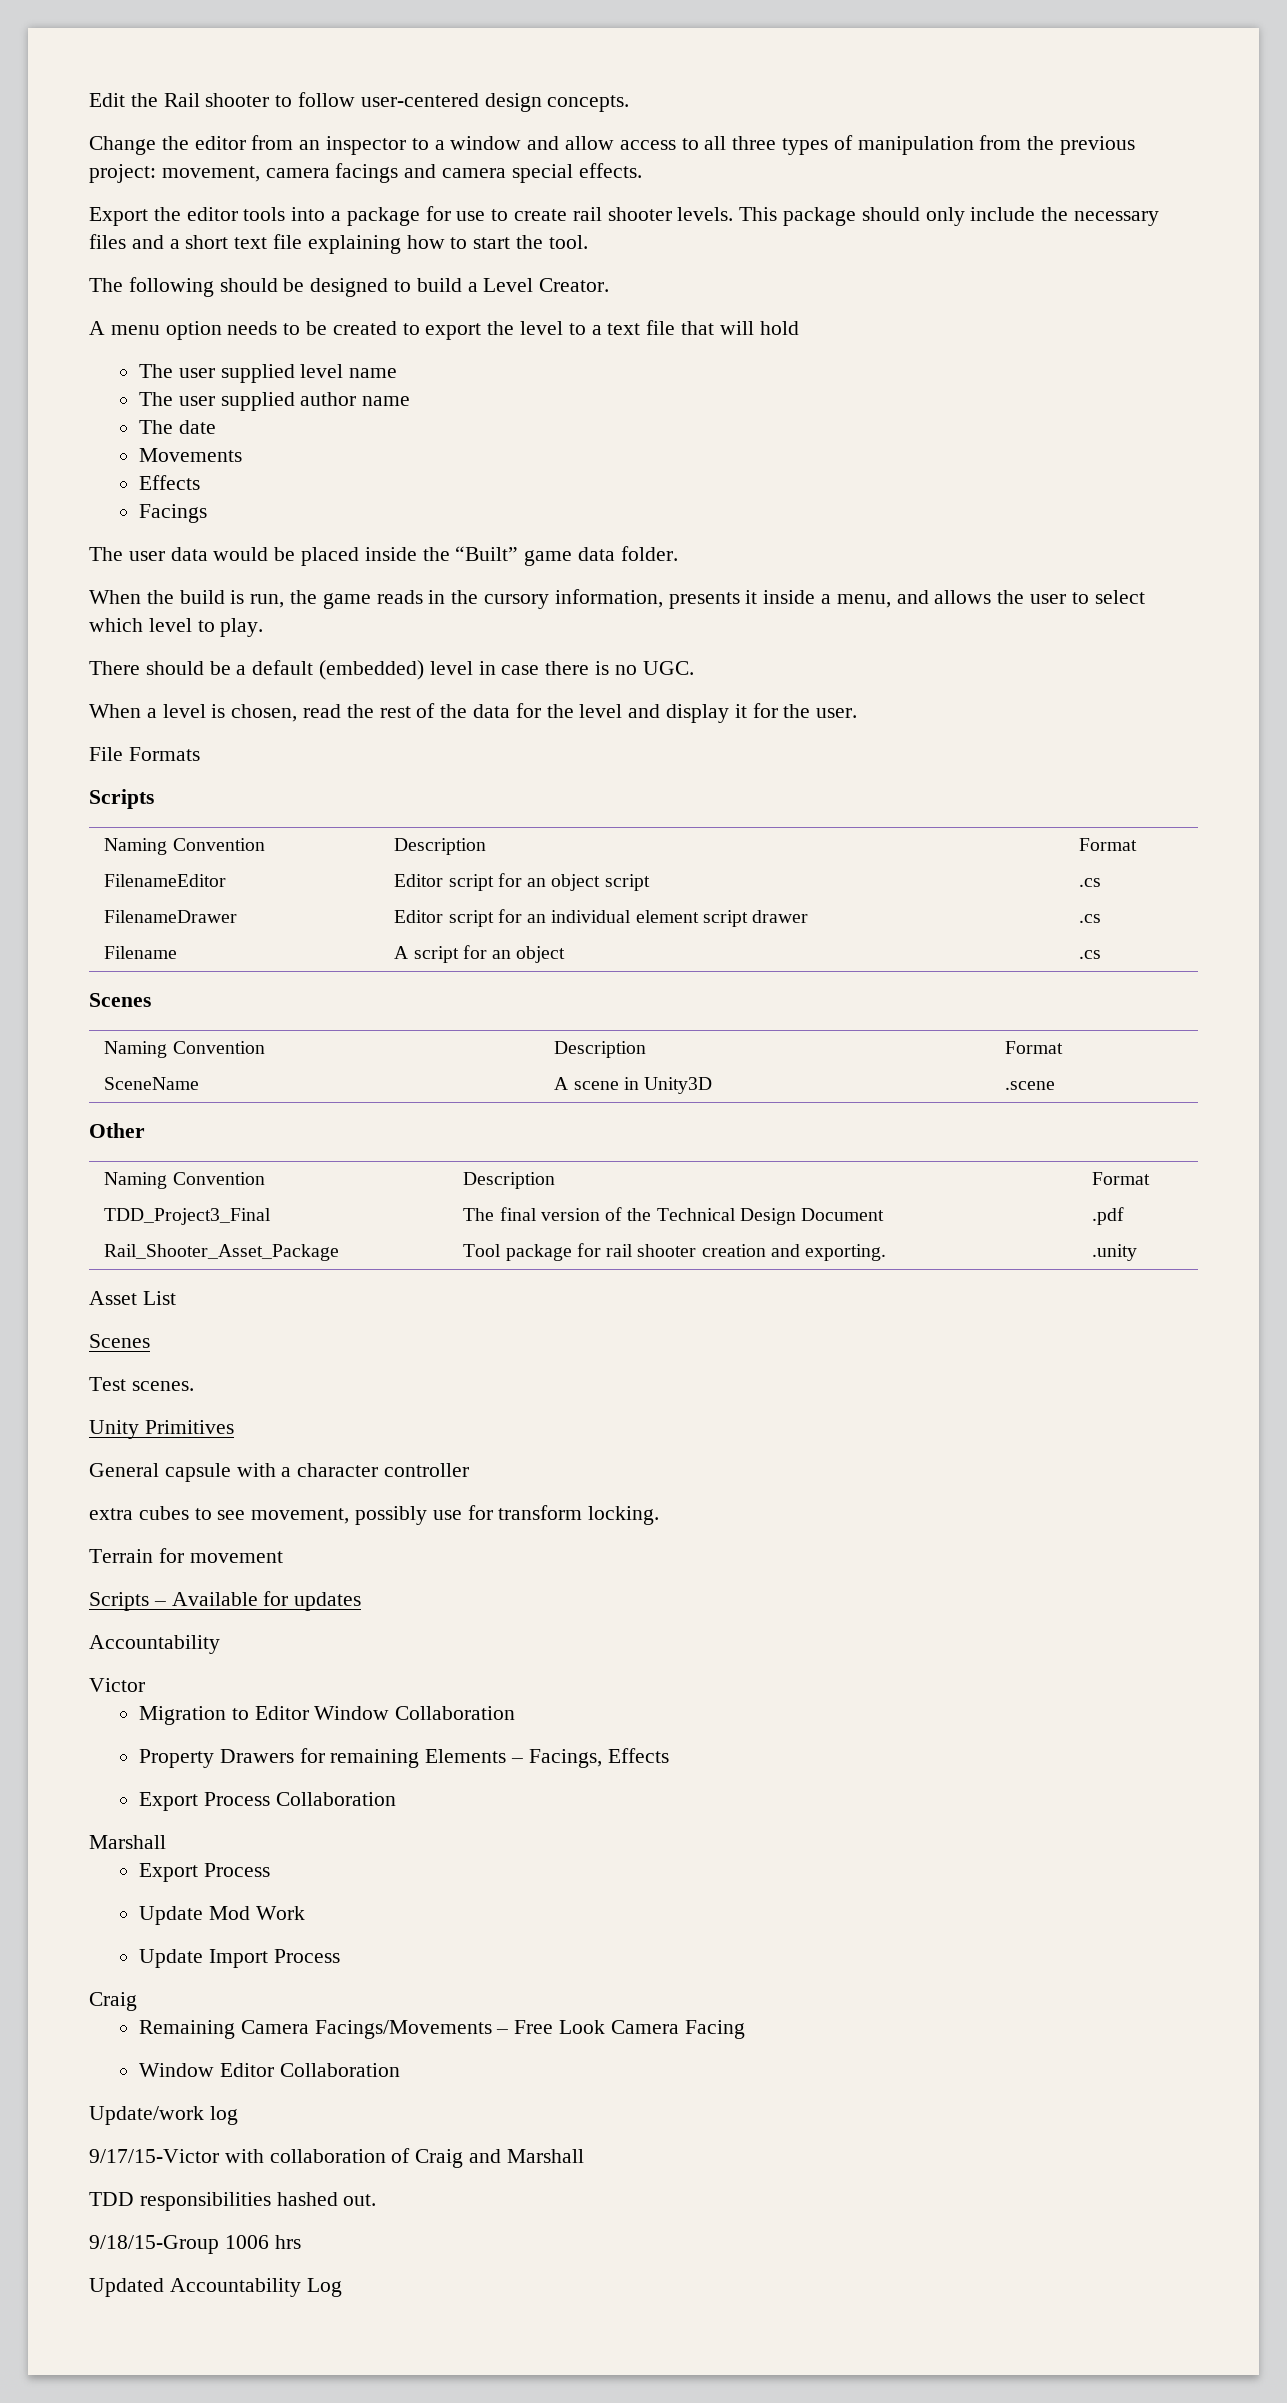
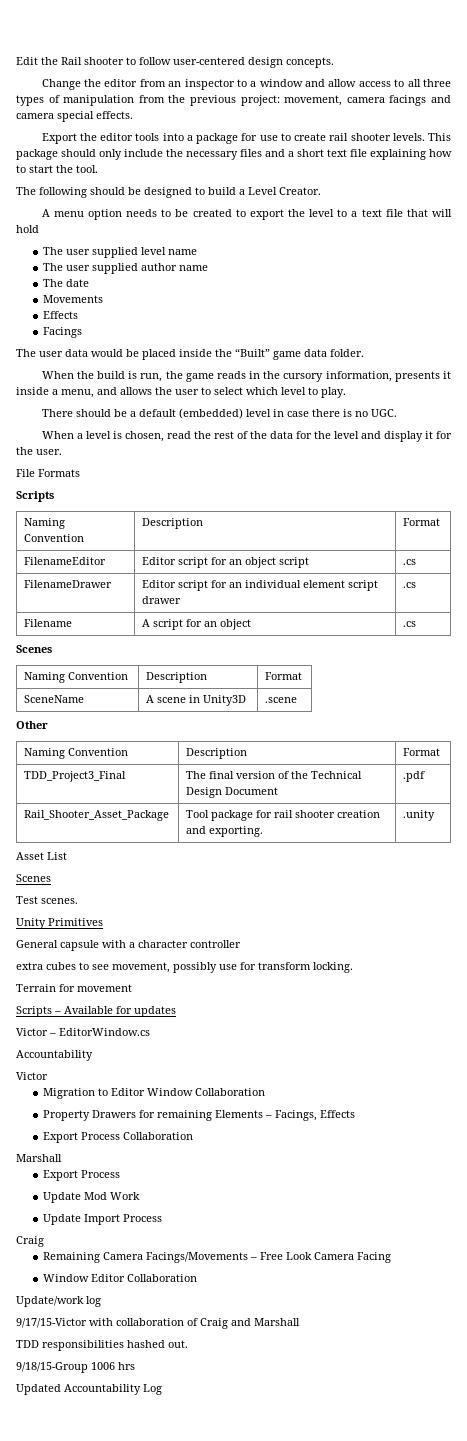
(362, 1601) none -> [16,1028,150,1036] // Victor – EditorWindow.cs

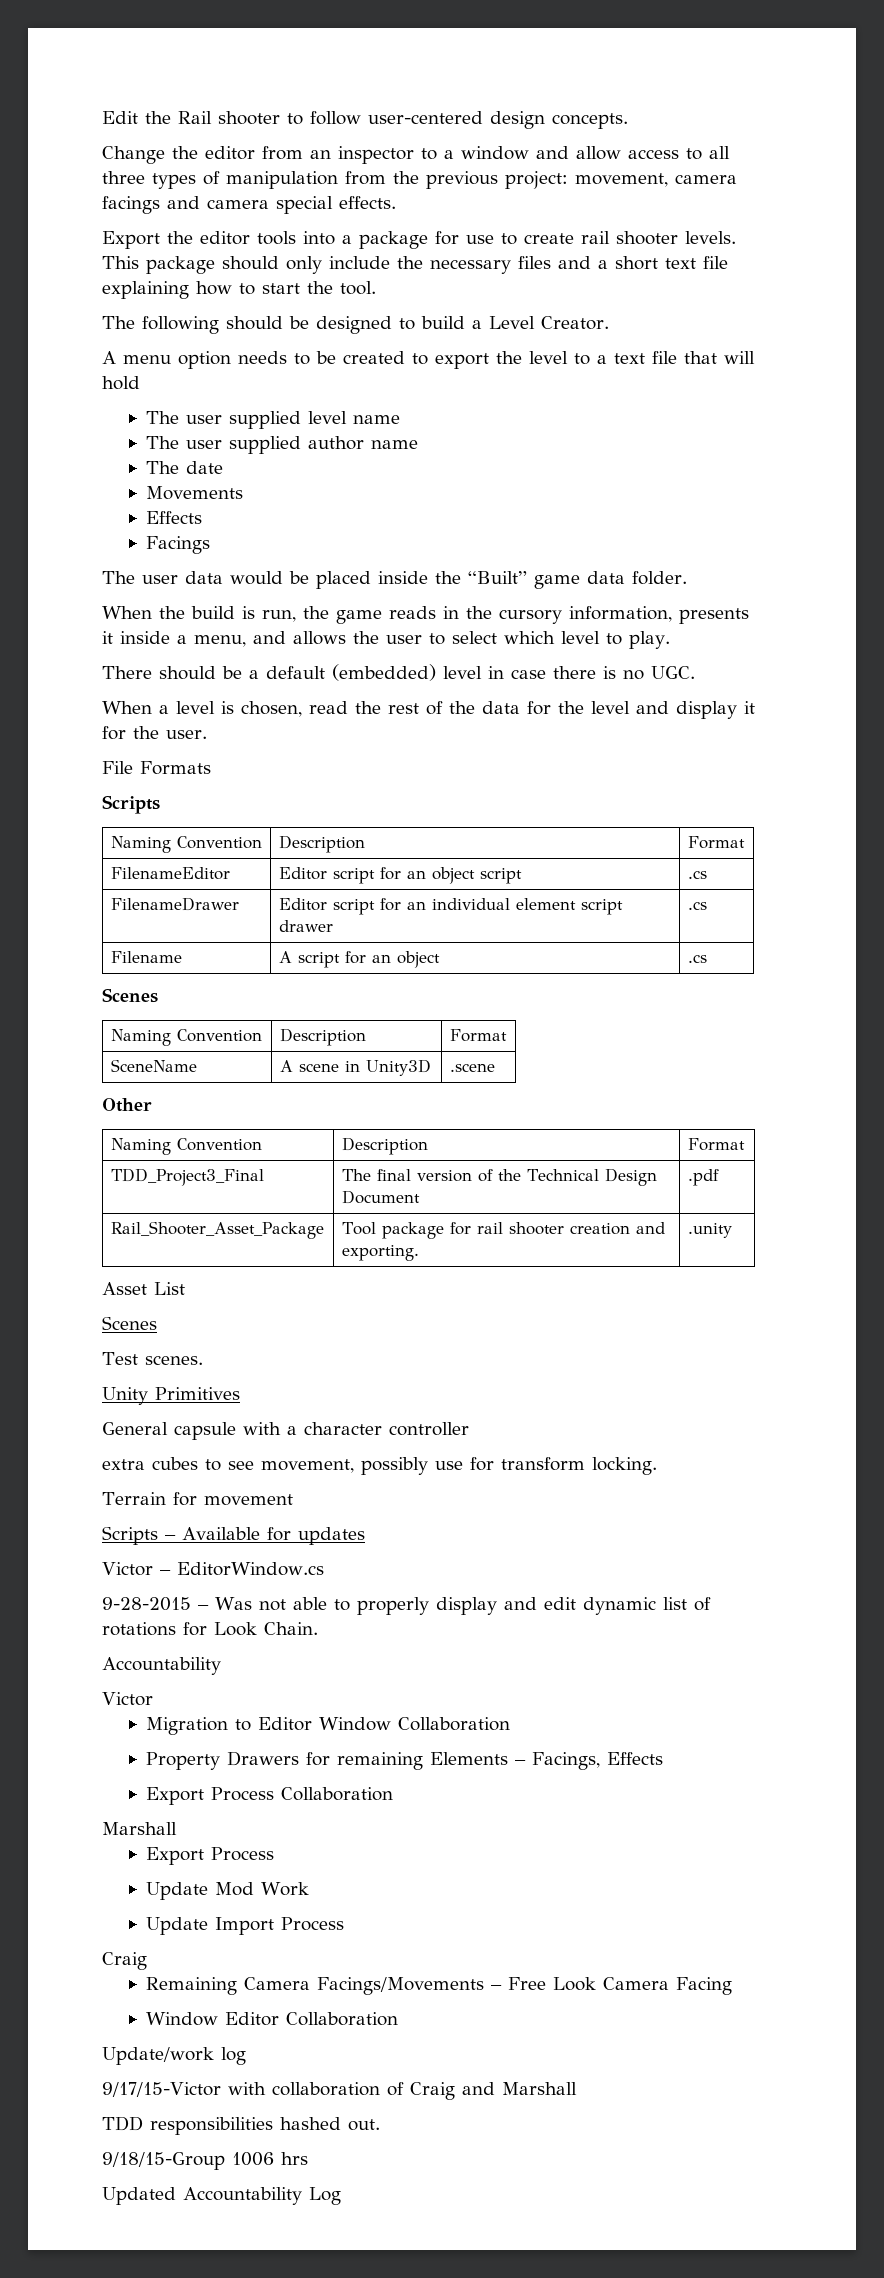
(150, 1032) none -> [102,1597,711,1615] [102,1622,318,1636] // 9-28-2015 – Was not able to properly display and edit dynamic list of rotations for Look Chain.

